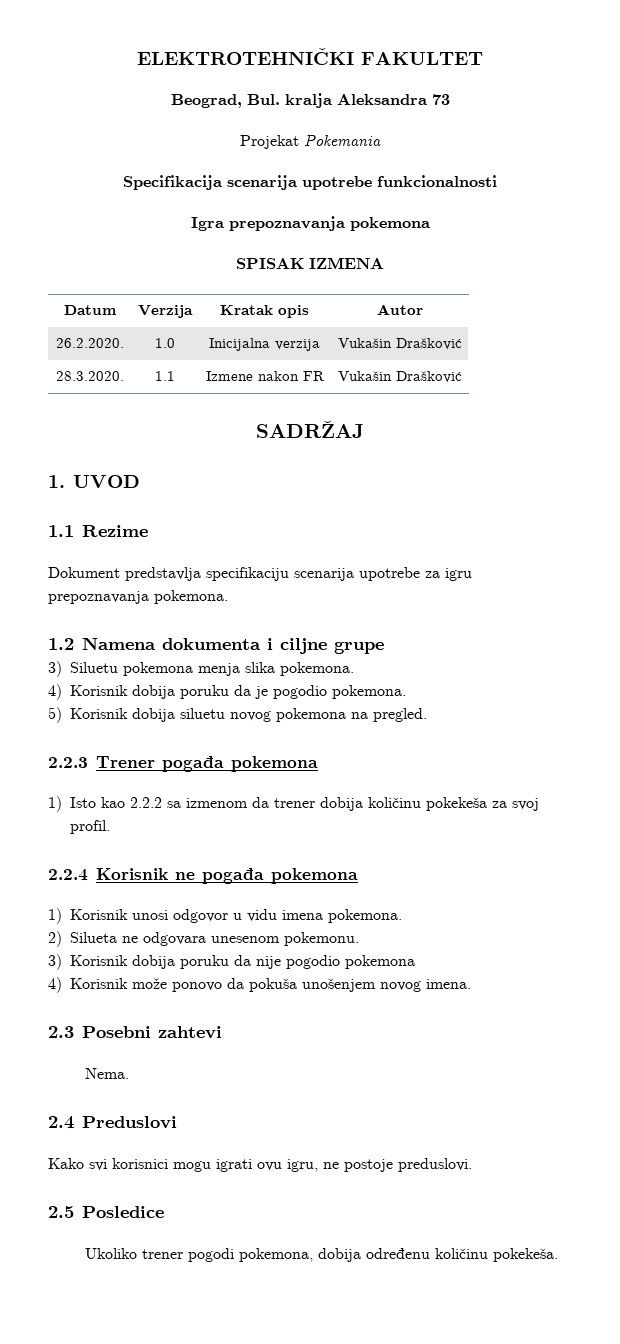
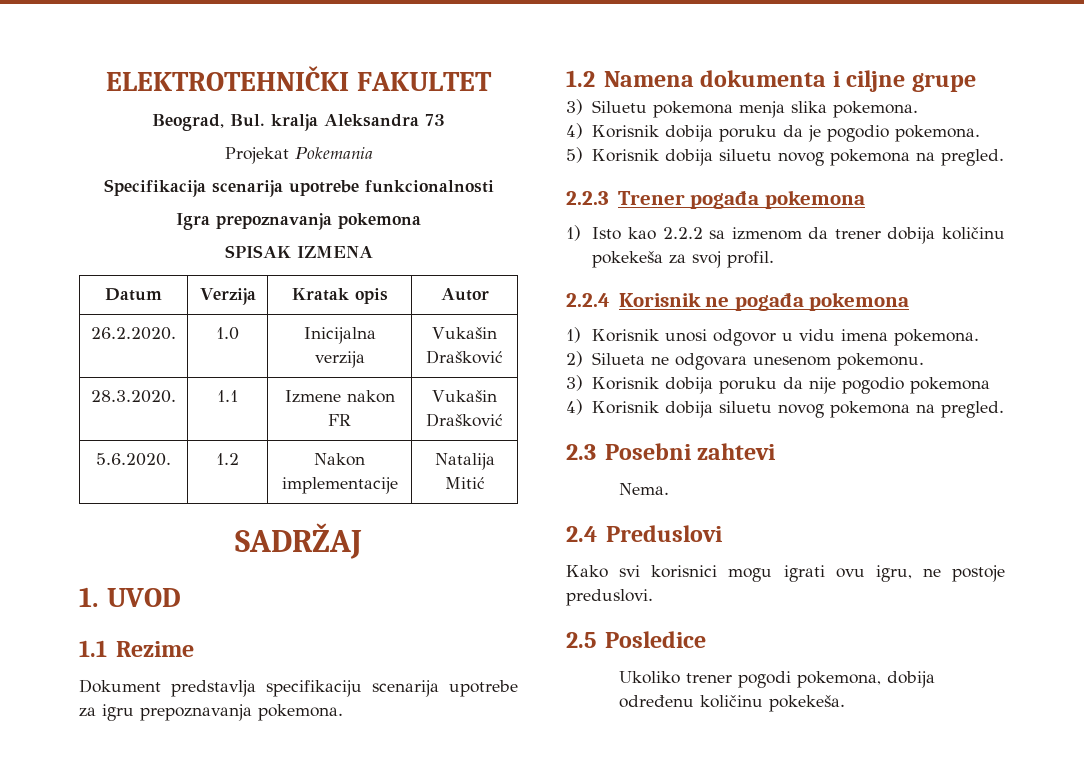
(462, 377) none -> [96,453,171,466] [216,453,239,465] [314,453,365,466] [281,477,398,494] [434,453,495,470] [444,477,485,489] // 5.6.2020. | 1.2 | Nakon implementacije | Natalija Mitić
[132,978,471,992] može ponovo da pokuša unošenjem novog imena. -> [665,401,1005,418] dobija siluetu novog pokemona na pregled.

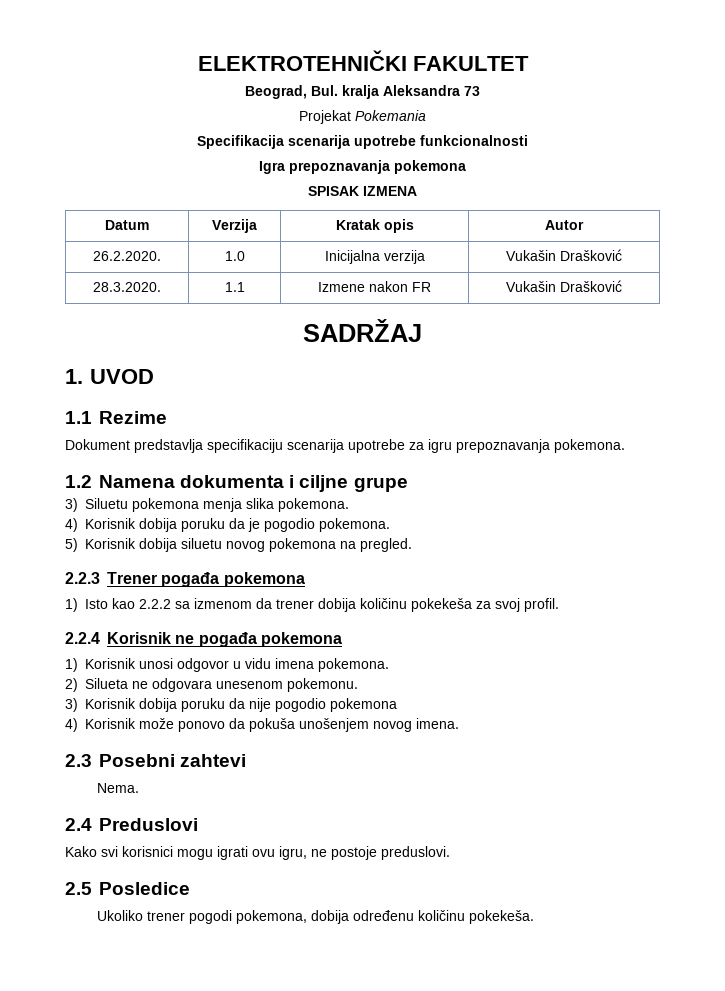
[96,453,171,466] [216,453,239,465] [314,453,365,466] [281,477,398,494] [434,453,495,470] [444,477,485,489] // 5.6.2020. | 1.2 | Nakon implementacije | Natalija Mitić -> (622, 286) none
[665,401,1005,418] dobija siluetu novog pokemona na pregled. -> [139,718,459,732] može ponovo da pokuša unošenjem novog imena.

